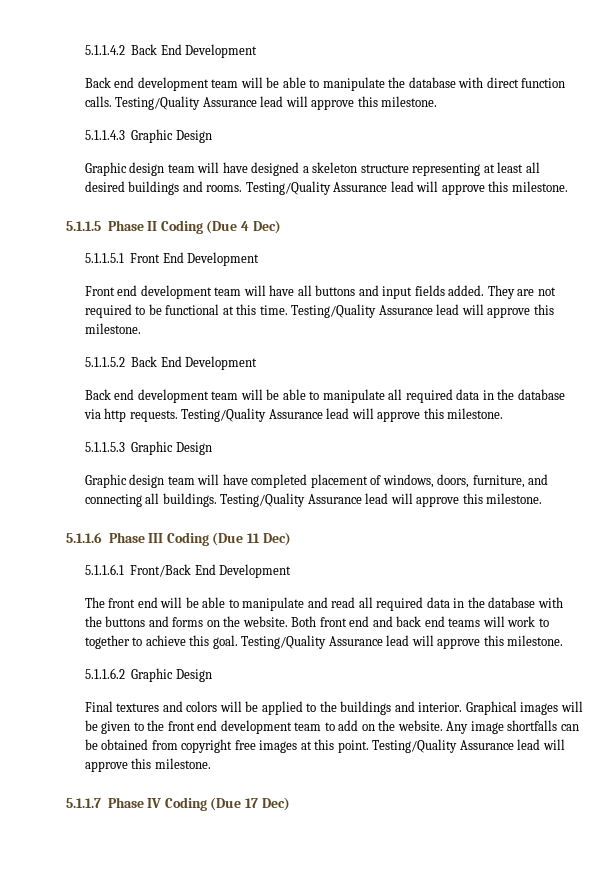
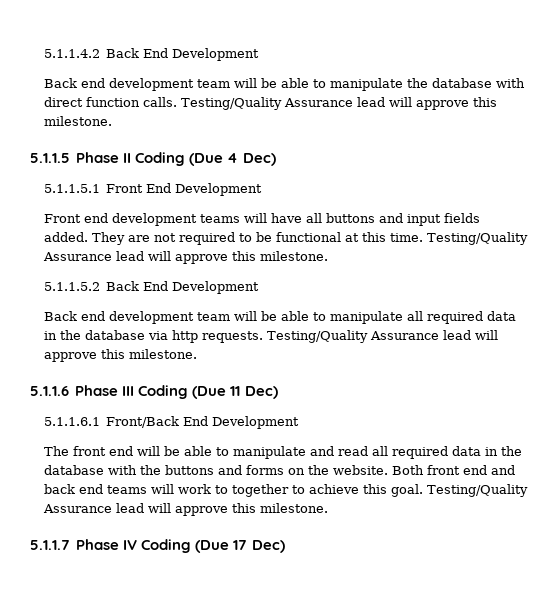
[84,129,212,143] [84,162,540,176] [84,181,568,195] // 5.1.1.4.3 Graphic Design // Graphic design team will have designed a skeleton structure representing at least all desired buildings and rooms. Testing/Quality Assurance lead will approve this milestone. -> (112, 121) none
[214,287,242,296] team -> [199,214,240,223] teams
[84,441,212,455] [84,474,549,488] [84,493,543,507] // 5.1.1.5.3 Graphic Design // Graphic design team will have completed placement of windows, doors, furniture, and connecting all buildings. Testing/Quality Assurance lead will approve this milestone. -> (197, 354) none
[84,668,212,682] [84,701,583,715] [84,720,579,734] [84,739,565,753] [84,758,211,772] // 5.1.1.6.2 Graphic Design // Final textures and colors will be applied to the buildings and interior. Graphical images will be given to the front end development team to add on the website. Any image shortfalls can be obtained from copyright free images at this point. Testing/Quality Assurance lead will approve this milestone. -> (328, 508) none

